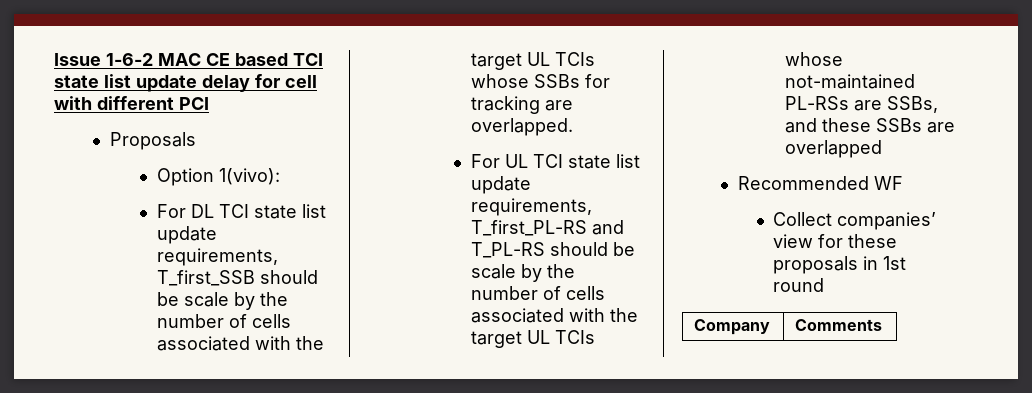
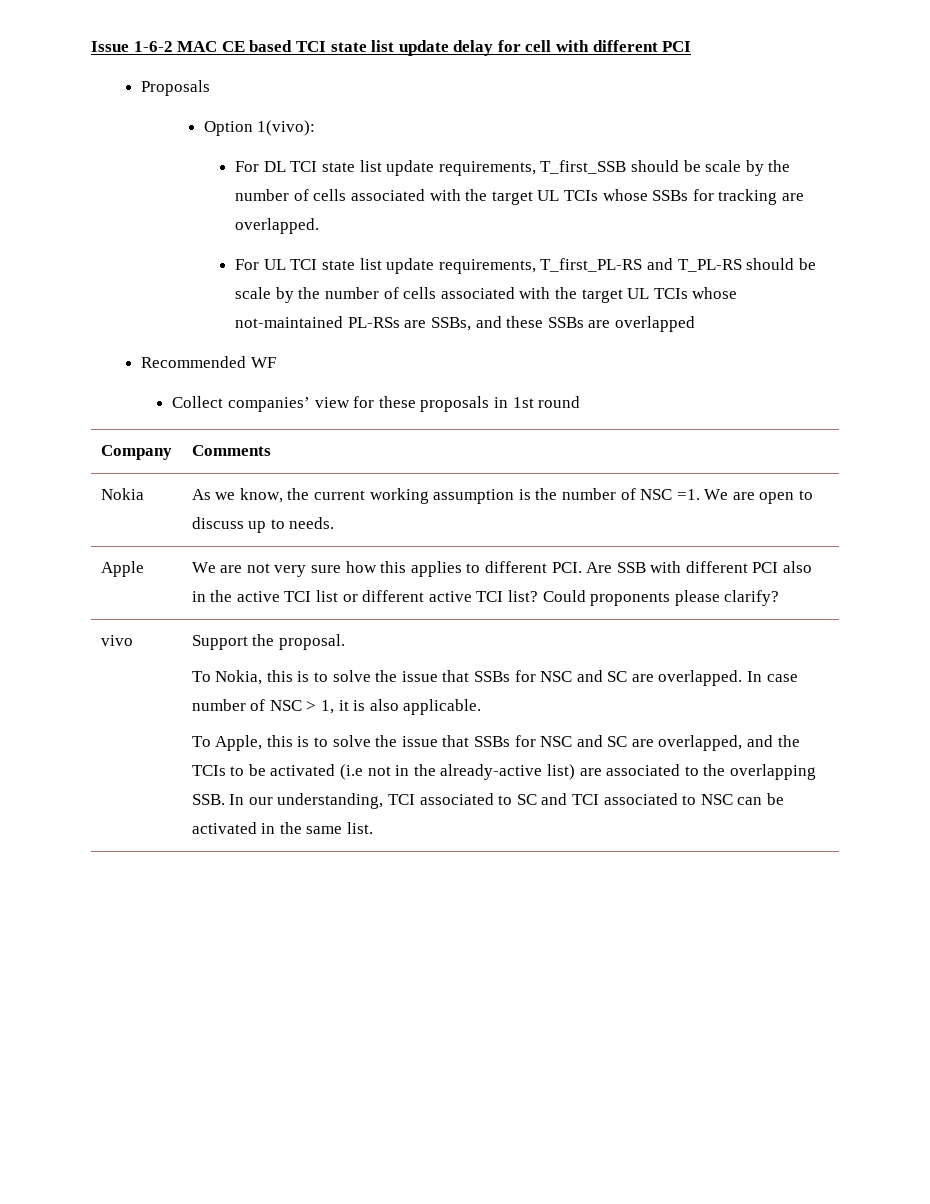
(883, 325) none -> [100,488,144,500] [191,488,814,504] [191,517,335,533] [100,561,144,577] [191,561,813,577] [191,590,780,606] [100,635,133,646] [191,634,345,650] [191,670,798,686] [191,699,482,715] [191,735,800,751] [191,764,816,780] [191,793,784,809] [191,822,373,834] // Nokia | As we know, the current working assumption is the number of NSC =1. We are open to discuss up to needs. // Apple | We are not very sure how this applies to different PCI. Are SSB with different PCI also in the active TCI list or different active TCI list? Could proponents please clarify? // vivo | Support the proposal. // To Nokia, this is to solve the issue that SSBs for NSC and SC are overlapped. In case number of NSC > 1, it is also applicable. // To Apple, this is to solve the issue that SSBs for NSC and SC are overlapped, and the TCIs to be activated (i.e not in the already-active list) are associated to the overlapping SSB. In our understanding, TCI associated to SC and TCI associated to NSC can be activated in the same list.

